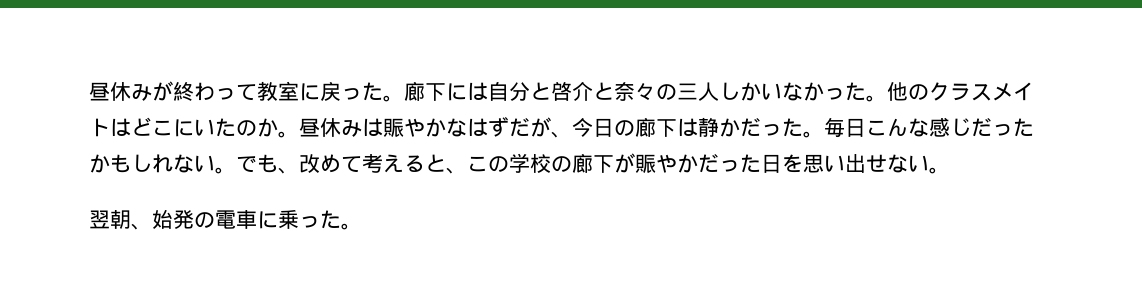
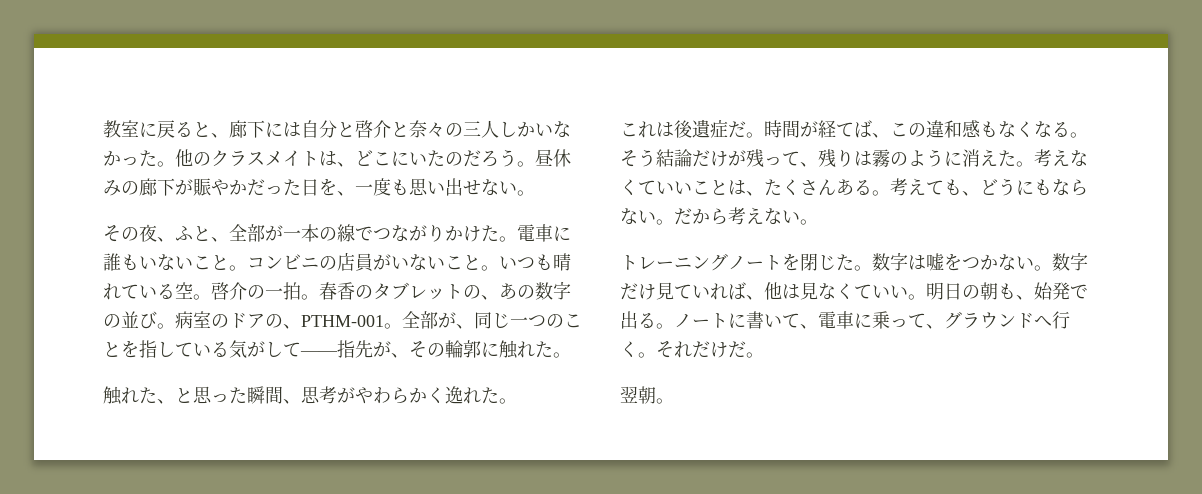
[89,81,257,101] 昼休みが終わって -> (103, 129) none
[341,82,404,102] った。 -> [175,122,229,138] ると、
(131, 127) none -> [337,162,355,167] 、
[257,118,278,137] か -> [463,149,517,167] だろう
[362,117,1034,138] [89,153,551,174] は賑やかなはずだが、今日の廊下は静かだった。毎日こんな感じだったかもしれない。でも、改めて考えると、この学校 -> (121, 188) none
(803, 163) none -> [337,178,409,196] 、一度も
[89,209,341,230] 翌朝、始発の電車に乗った -> [103,224,571,242] [103,252,571,271] [103,281,571,300] [103,311,582,329] [103,340,571,359] [103,386,517,405] [620,119,1088,138] [620,149,1088,168] [620,178,1088,196] [620,207,818,225] [620,252,1088,271] [620,282,1088,300] [620,311,1070,329] [620,341,764,358] [620,386,656,404] その夜、ふと、全部が一本の線でつながりかけた。電車に誰もいないこと。コンビニの店員がいないこと。いつも晴れている空。啓介の一拍。春香のタブレットの、あの数字の並び。病室のドアの、PTHM-001。全部が、同じ一つのことを指している気がして——指先が、その輪郭に触れた。 // 触れた、と思った瞬間、思考がやわらかく逸れた。 // これは後遺症だ。時間が経てば、この違和感もなくなる。そう結論だけが残って、残りは霧のように消えた。考えなくていいことは、たくさんある。考えても、どうにもならない。だから考えない。 // トレーニングノートを閉じた。数字は嘘をつかない。数字だけ見ていれば、他は見なくていい。明日の朝も、始発で出る。ノートに書いて、電車に乗って、グラウンドへ行く。それだけだ。 // 翌朝

